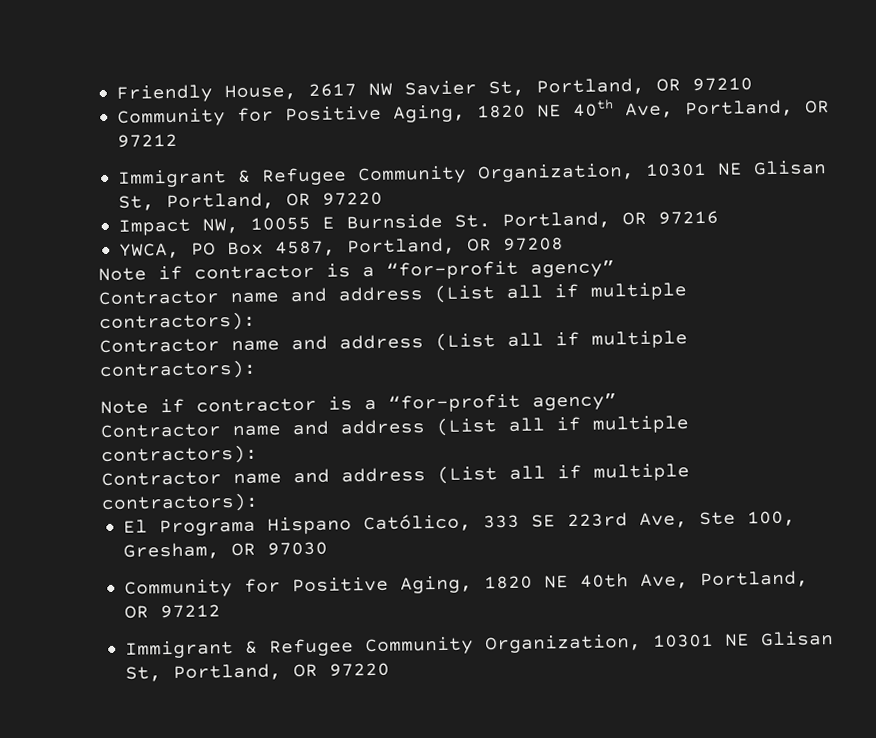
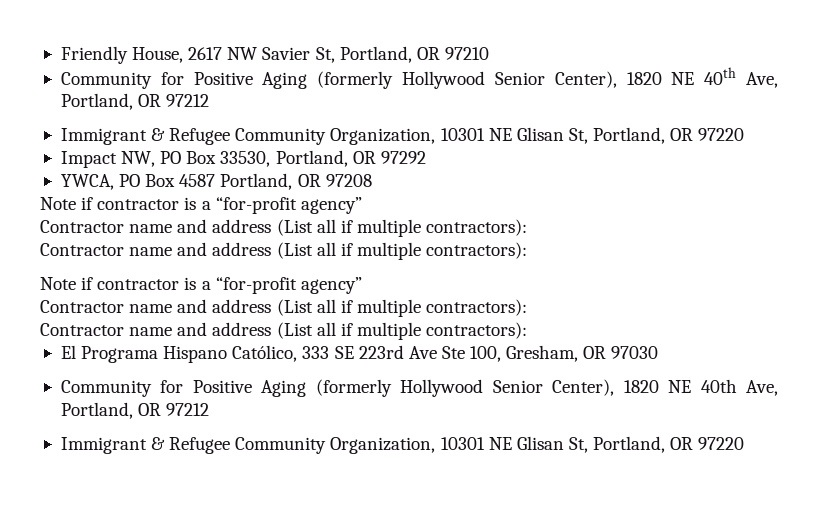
[393,104,467,123] Aging, -> [262,71,617,89] Aging (formerly Hollywood Senior Center),
[250,210,720,231] 10055 E Burnside St. Portland, OR 97216 -> [160,150,426,167] PO Box 33530, Portland, OR 97292
[275,240,337,257] 4587, -> [179,174,216,187] 4587
[639,512,689,528] Ave, -> [408,346,437,359] Ave
[400,575,474,594] Aging, -> [261,379,615,397] Aging (formerly Hollywood Senior Center),

